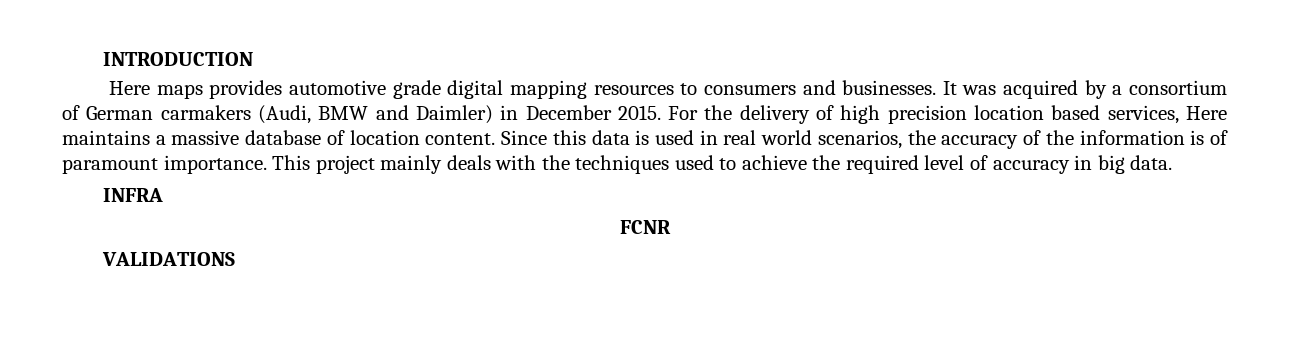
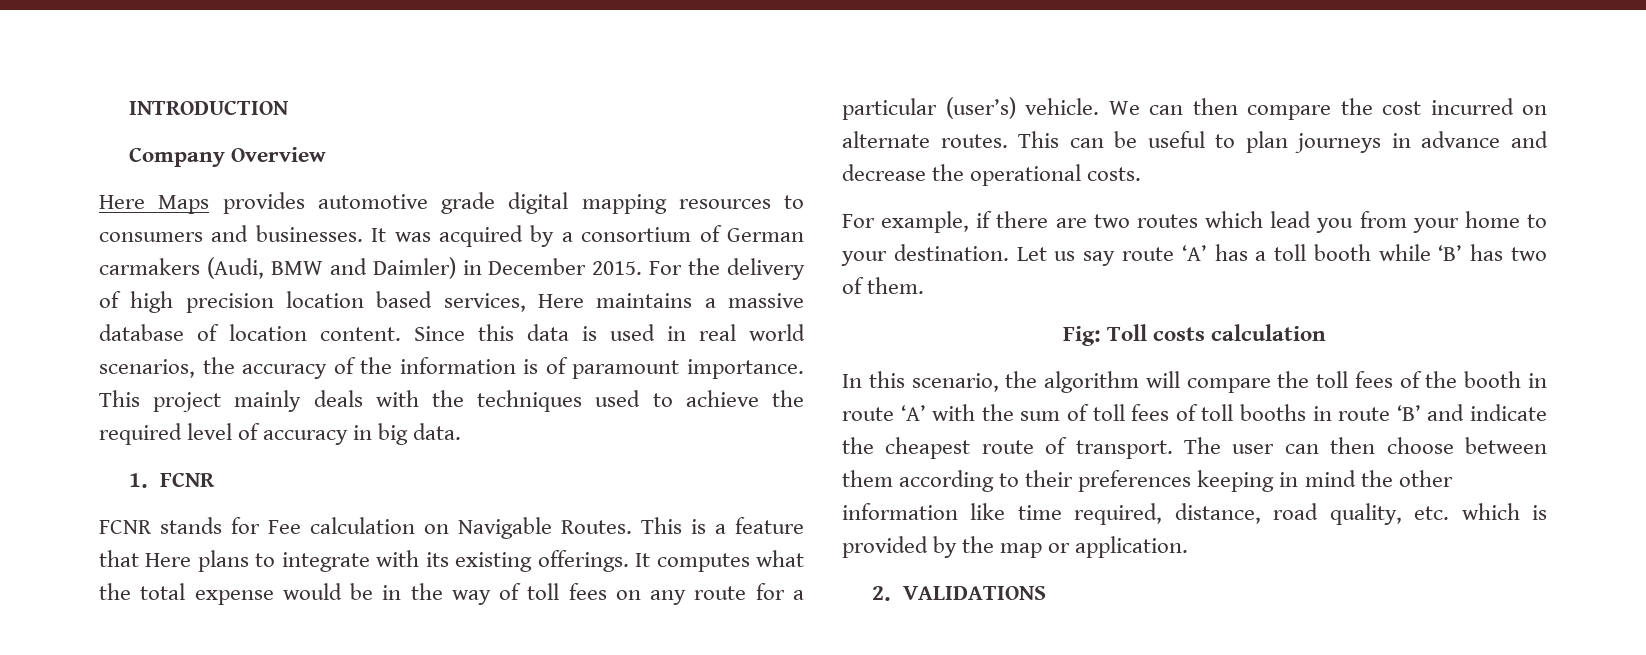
[109,81,203,99] // Here maps -> [129,147,327,167] [99,195,210,214] // Company Overview // Here Maps
[102,188,163,202] [619,220,671,234] INFRA // FCNR // -> [129,472,215,488] [99,517,804,539] [99,550,804,572] [99,583,804,605] [842,97,1547,120] [842,131,1548,153] [842,164,1142,186] [842,211,1547,233] [841,244,1547,266] [842,277,925,294] [1062,324,1327,346] [842,371,1547,393] [842,404,1547,421] [842,437,1547,459] [842,470,1453,492] [842,503,1547,525] [842,536,1189,558] [872,586,892,601] 1. FCNR // FCNR stands for Fee calculation on Navigable Routes. This is a feature that Here plans to integrate with its existing offerings. It computes what the total expense would be in the way of toll fees on any route for a particular (user’s) vehicle. We can then compare the cost incurred on alternate routes. This can be useful to plan journeys in advance and decrease the operational costs. // For example, if there are two routes which lead you from your home to your destination. Let us say route ‘A’ has a toll booth while ‘B’ has two of them. // Fig: Toll costs calculation // In this scenario, the algorithm will compare the toll fees of the booth in route ‘A’ with the sum of toll fees of toll booths in route ‘B’ and indicate the cheapest route of transport. The user can then choose between them according to their preferences keeping in mind the other information like time required, distance, road quality, etc. which is provided by the map or application. // 2.

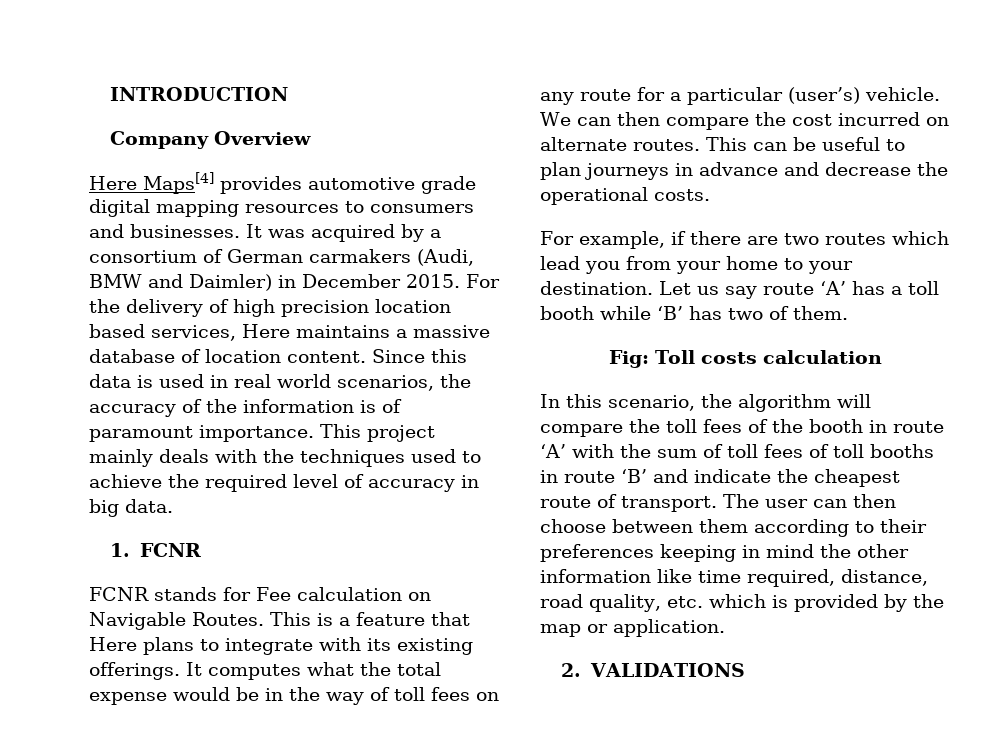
[158,195,210,214] Maps -> [143,172,214,194] Maps[4]

